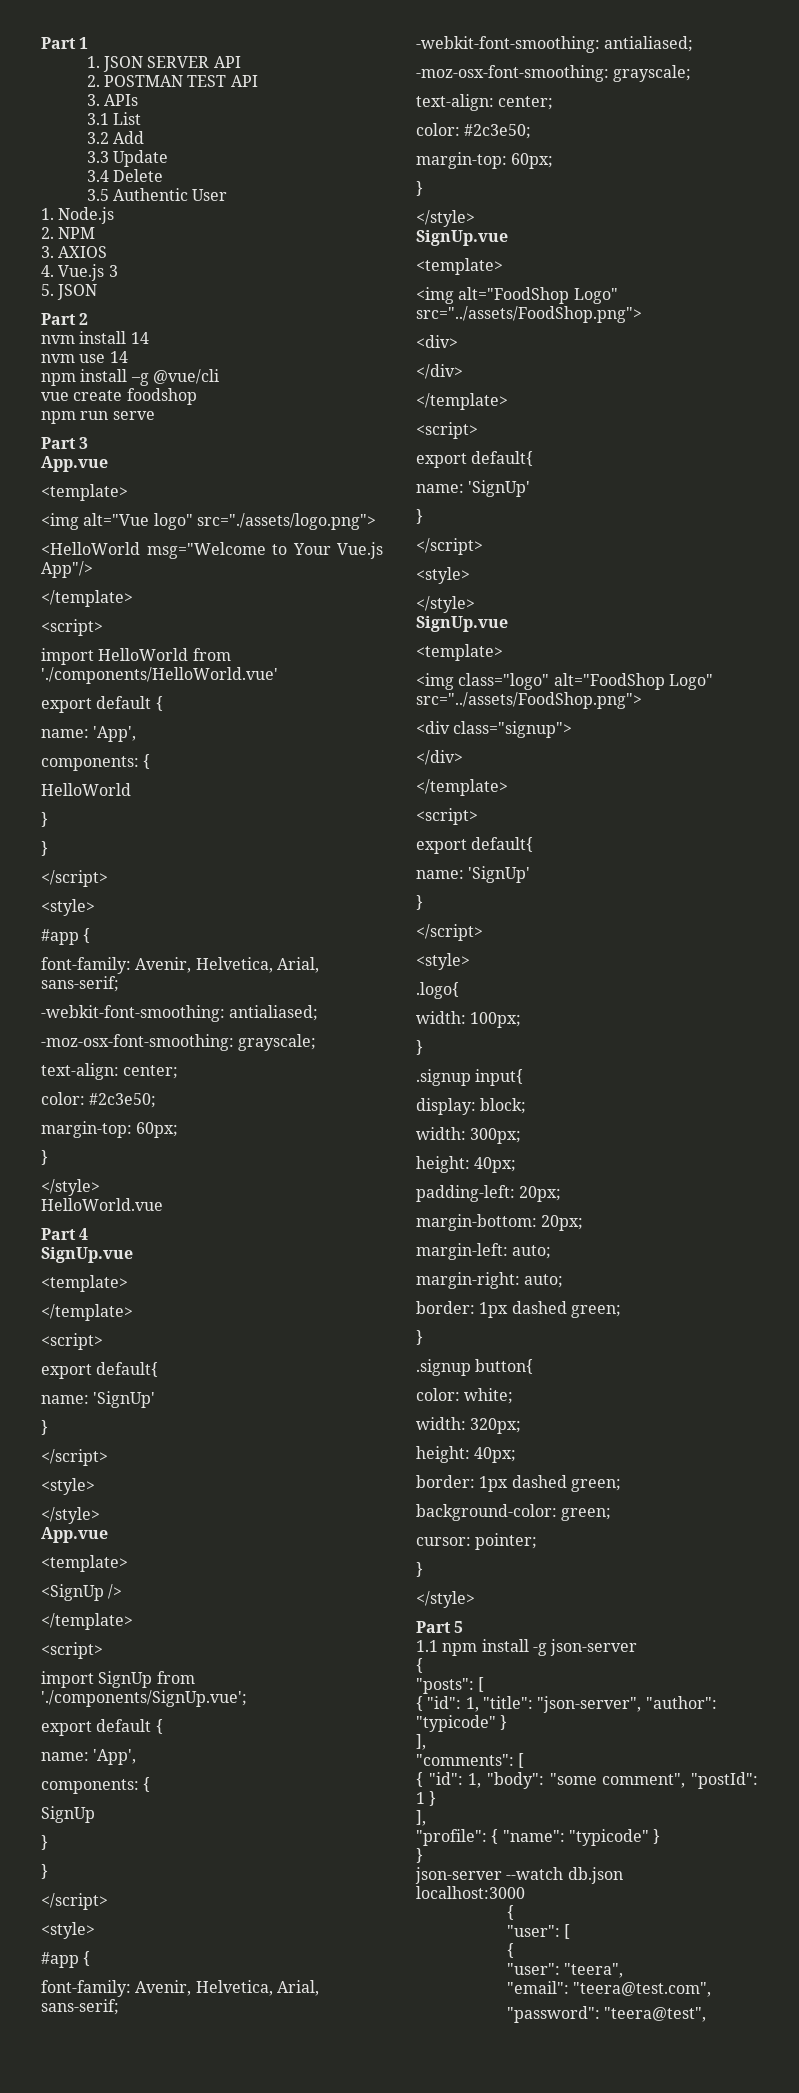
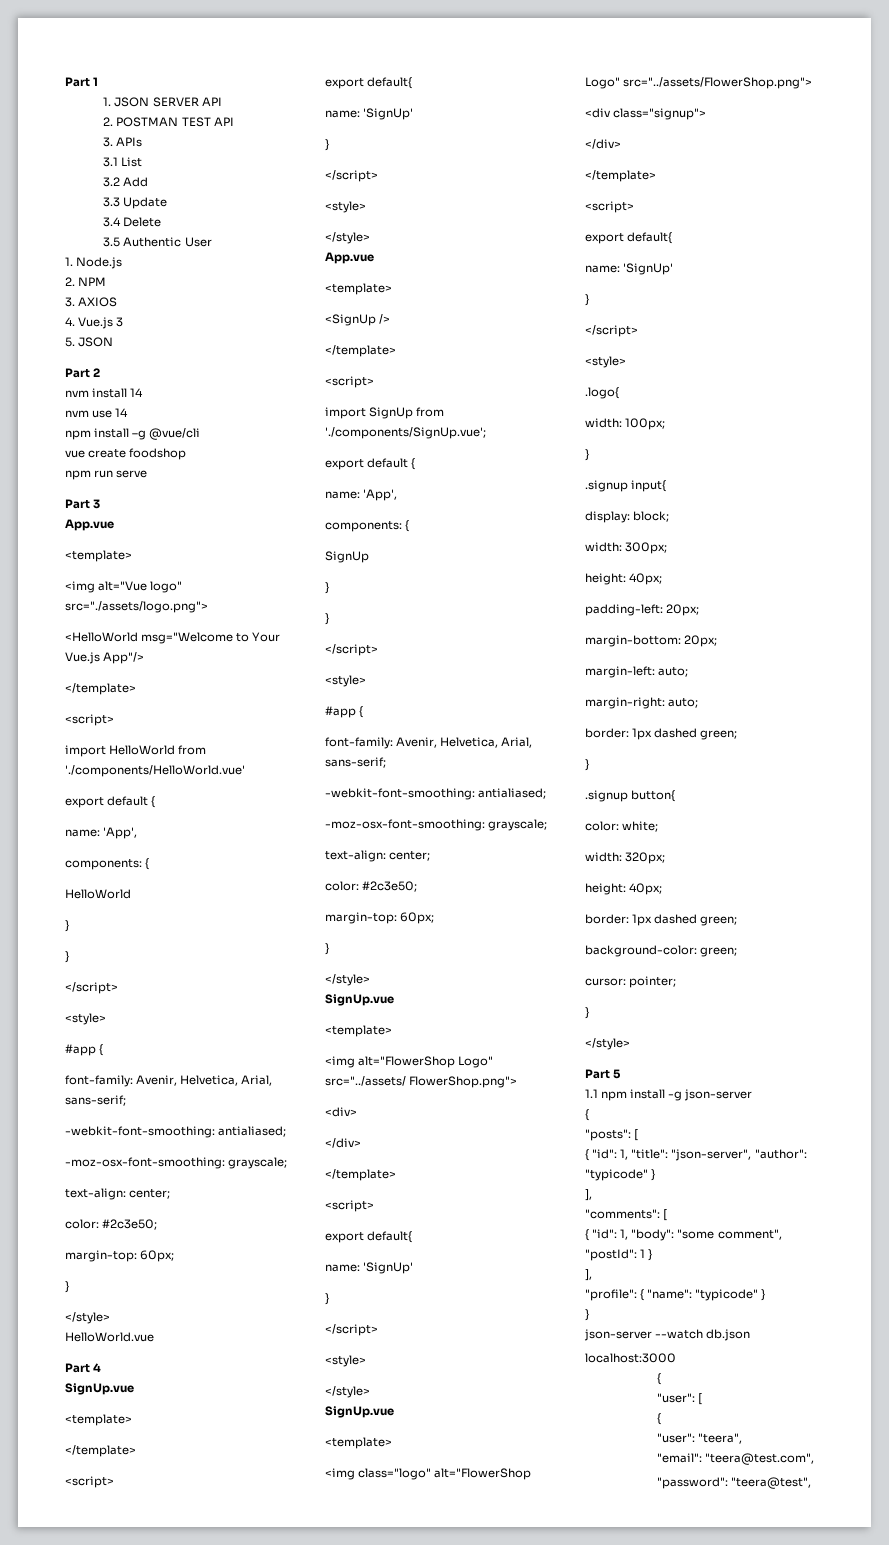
[458,287,618,304] [416,306,642,323] alt="FoodShop Logo" src="../assets/FoodShop.png"> -> [358,1056,494,1068] [325,1076,518,1088] alt="FlowerShop Logo" src="../assets/ FlowerShop.png">
[553,673,713,690] [416,692,642,709] alt="FoodShop Logo" src="../assets/FoodShop.png"> -> [434,1468,532,1480] [585,77,813,89] alt="FlowerShop Logo" src="../assets/FlowerShop.png">

